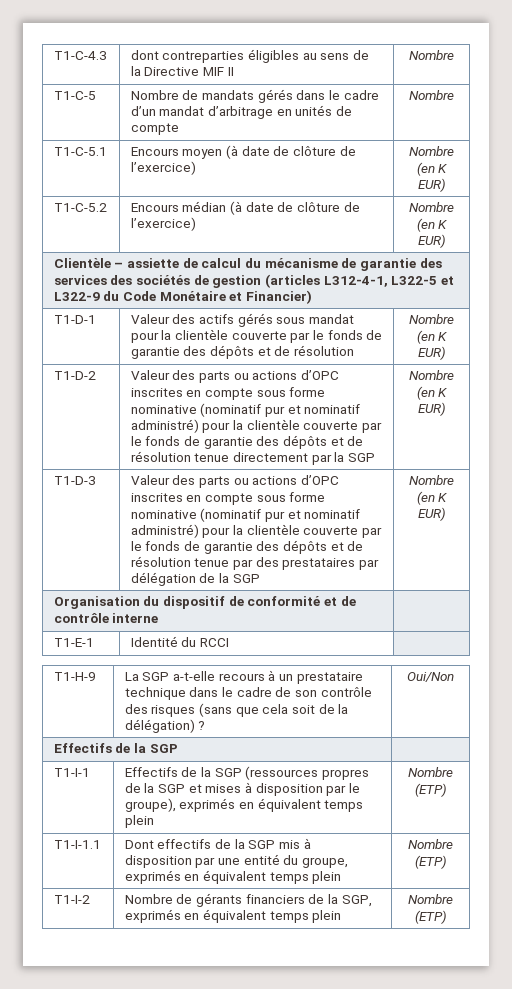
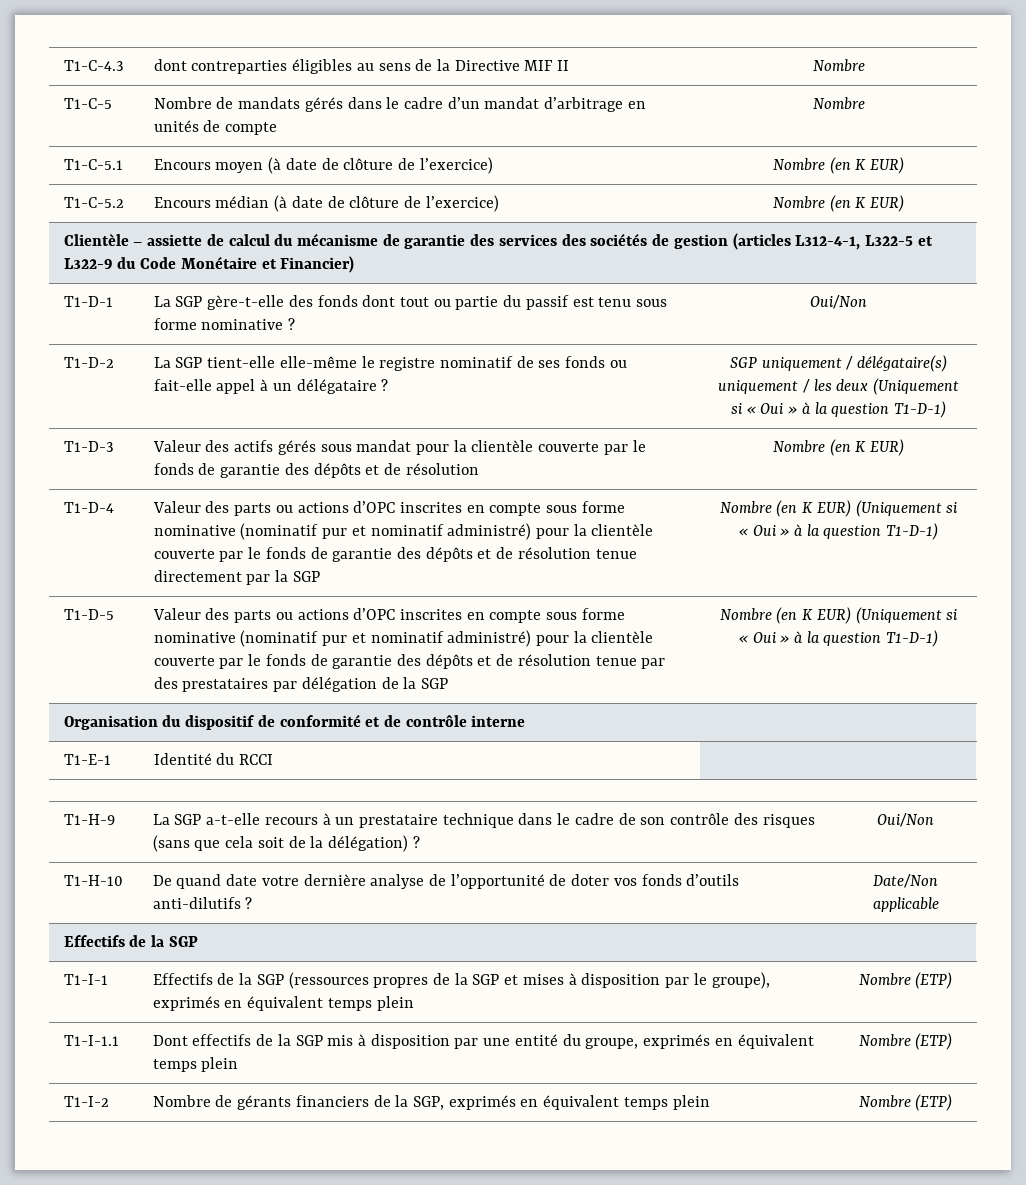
(96, 319) none -> [153,295,668,310] [153,318,296,330] [810,295,867,309] [63,357,114,368] [153,356,627,371] [153,379,389,394] [729,355,948,372] [718,378,959,395] [730,401,947,418] [63,441,114,452] | La SGP gère-t-elle des fonds dont tout ou partie du passif est tenu sous forme nominative ? | Oui/Non // T1-D-2 | La SGP tient-elle elle-même le registre nominatif de ses fonds ou fait-elle appel à un délégataire ? | SGP uniquement / délégataire(s) uniquement / les deux (Uniquement si « Oui » à la question T1-D-1) // T1-D-3
[53,371,96,380] T1-D-2 -> [63,502,114,513] T1-D-4
[53,476,96,485] // T1-D-3 -> [855,500,959,517] [738,523,939,540] [63,609,114,620] (Uniquement si « Oui » à la question T1-D-1) // T1-D-5
(446, 514) none -> [855,607,959,624] [738,630,939,647] (Uniquement si « Oui » à la question T1-D-1)
(454, 677) none -> [63,875,123,886] [152,874,740,889] [152,897,253,909] [873,874,938,888] [872,897,939,912] // T1-H-10 | De quand date votre dernière analyse de l’opportunité de doter vos fonds d’outils anti-dilutifs ? | Date/Non applicable

